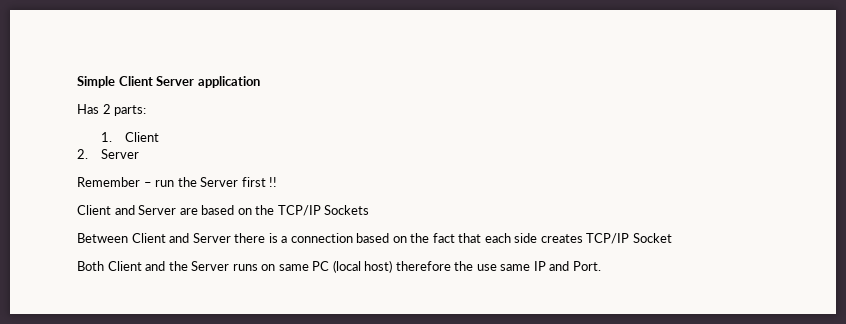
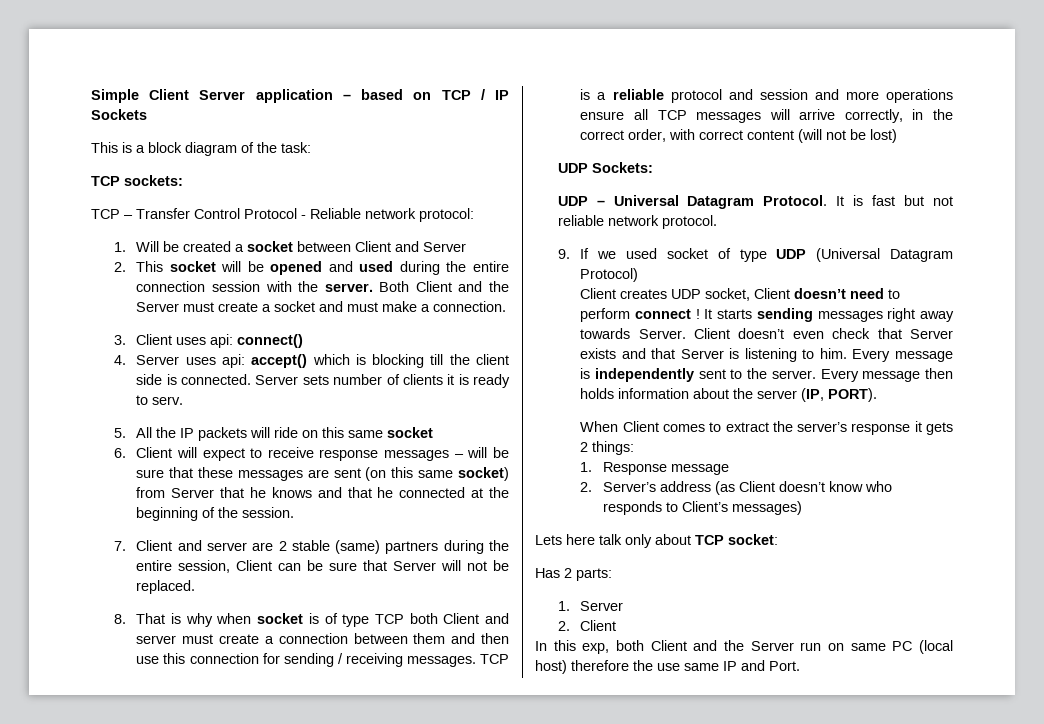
(260, 82) none -> [342,89,510,100] [91,109,147,120] [91,142,311,156] [91,175,183,186] [91,208,474,222] [113,241,467,252] [113,261,509,275] [136,281,510,292] [136,301,507,312] [113,334,304,348] [113,354,509,368] [136,374,511,388] [136,395,184,405] [113,427,434,441] [113,447,509,461] [136,467,509,481] [136,487,510,498] [136,507,295,521] [113,540,509,554] [136,560,509,573] [136,580,196,594] [113,613,509,627] [136,633,510,644] [136,653,509,667] [580,89,954,103] [580,109,954,123] [580,129,898,143] [557,162,653,173] [557,195,953,209] [557,215,717,229] [557,248,953,262] [580,268,639,282] [580,288,901,301] [580,308,954,322] [580,328,953,339] [580,348,953,362] [580,368,953,382] [580,388,878,402] [580,421,953,435] [580,441,635,455] [580,462,730,475] [580,481,893,495] [603,501,803,515] [535,534,778,548] – based on TCP / IP Sockets // This is a block diagram of the task: // TCP sockets: // TCP – Transfer Control Protocol - Reliable network protocol: // 1. Will be created a socket between Client and Server // 2. This socket will be opened and used during the entire connection session with the server. Both Client and the Server must create a socket and must make a connection. // 3. Client uses api: connect() // 4. Server uses api: accept() which is blocking till the client side is connected. Server sets number of clients it is ready to serv. // 5. All the IP packets will ride on this same socket // 6. Client will expect to receive response messages – will be sure that these messages are sent (on this same socket) from Server that he knows and that he connected at the beginning of the session. // 7. Client and server are 2 stable (same) partners during the entire session, Client can be sure that Server will not be replaced. // 8. That is why when socket is of type TCP both Client and server must create a connection between them and then use this connection for sending / receiving messages. TCP is a reliable protocol and session and more operations ensure all TCP messages will arrive correctly, in the correct order, with correct content (will not be lost) // UDP Sockets: // UDP – Universal Datagram Protocol. It is fast but not reliable network protocol. // 9. If we used socket of type UDP (Universal Datagram Protocol) // Client creates UDP socket, Client doesn’t need to perform connect ! It starts sending messages right away towards Server. Client doesn’t even check that Server exists and that Server is listening to him. Every message is independently sent to the server. Every message then holds information about the server (IP, PORT). // When Client comes to extract the server’s response it gets 2 things: // 1. Response message // 2. Server’s address (as Client doesn’t know who responds to Client’s messages) // Lets here talk only about TCP socket:
(113, 137) none -> [580,601,624,611] [557,621,570,631] Server // 2.
[77,149,140,159] [77,177,278,187] [77,205,370,216] [77,233,672,244] [77,261,258,271] 2. Server // Remember – run the Server first !! // Client and Server are based on the TCP/IP Sockets // Between Client and Server there is a connection based on the fact that each side creates TCP/IP Socket // Both Client and the Server runs -> [535,640,822,654] In this exp, both Client and the Server run

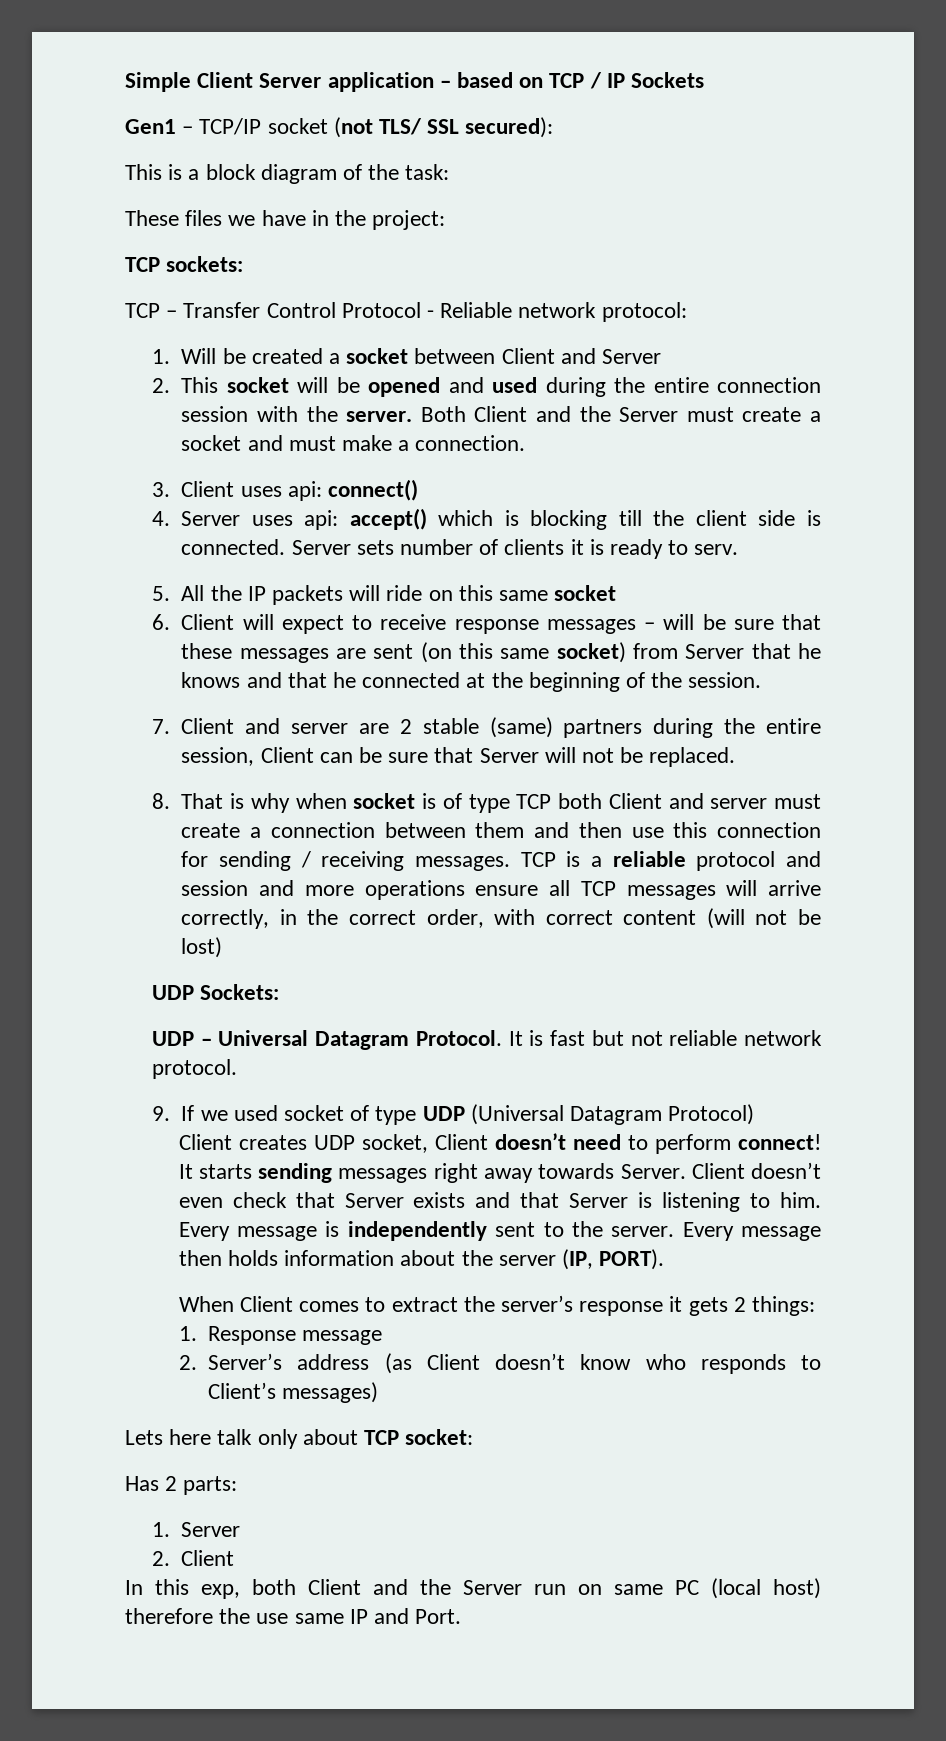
(147, 114) none -> [125,117,554,138] // Gen1 – TCP/IP socket (not TLS/ SSL secured):
(311, 147) none -> [125,210,446,230] // These files we have in the project:
[635,309,700,319] connect ! -> [738,1134,821,1150] connect!

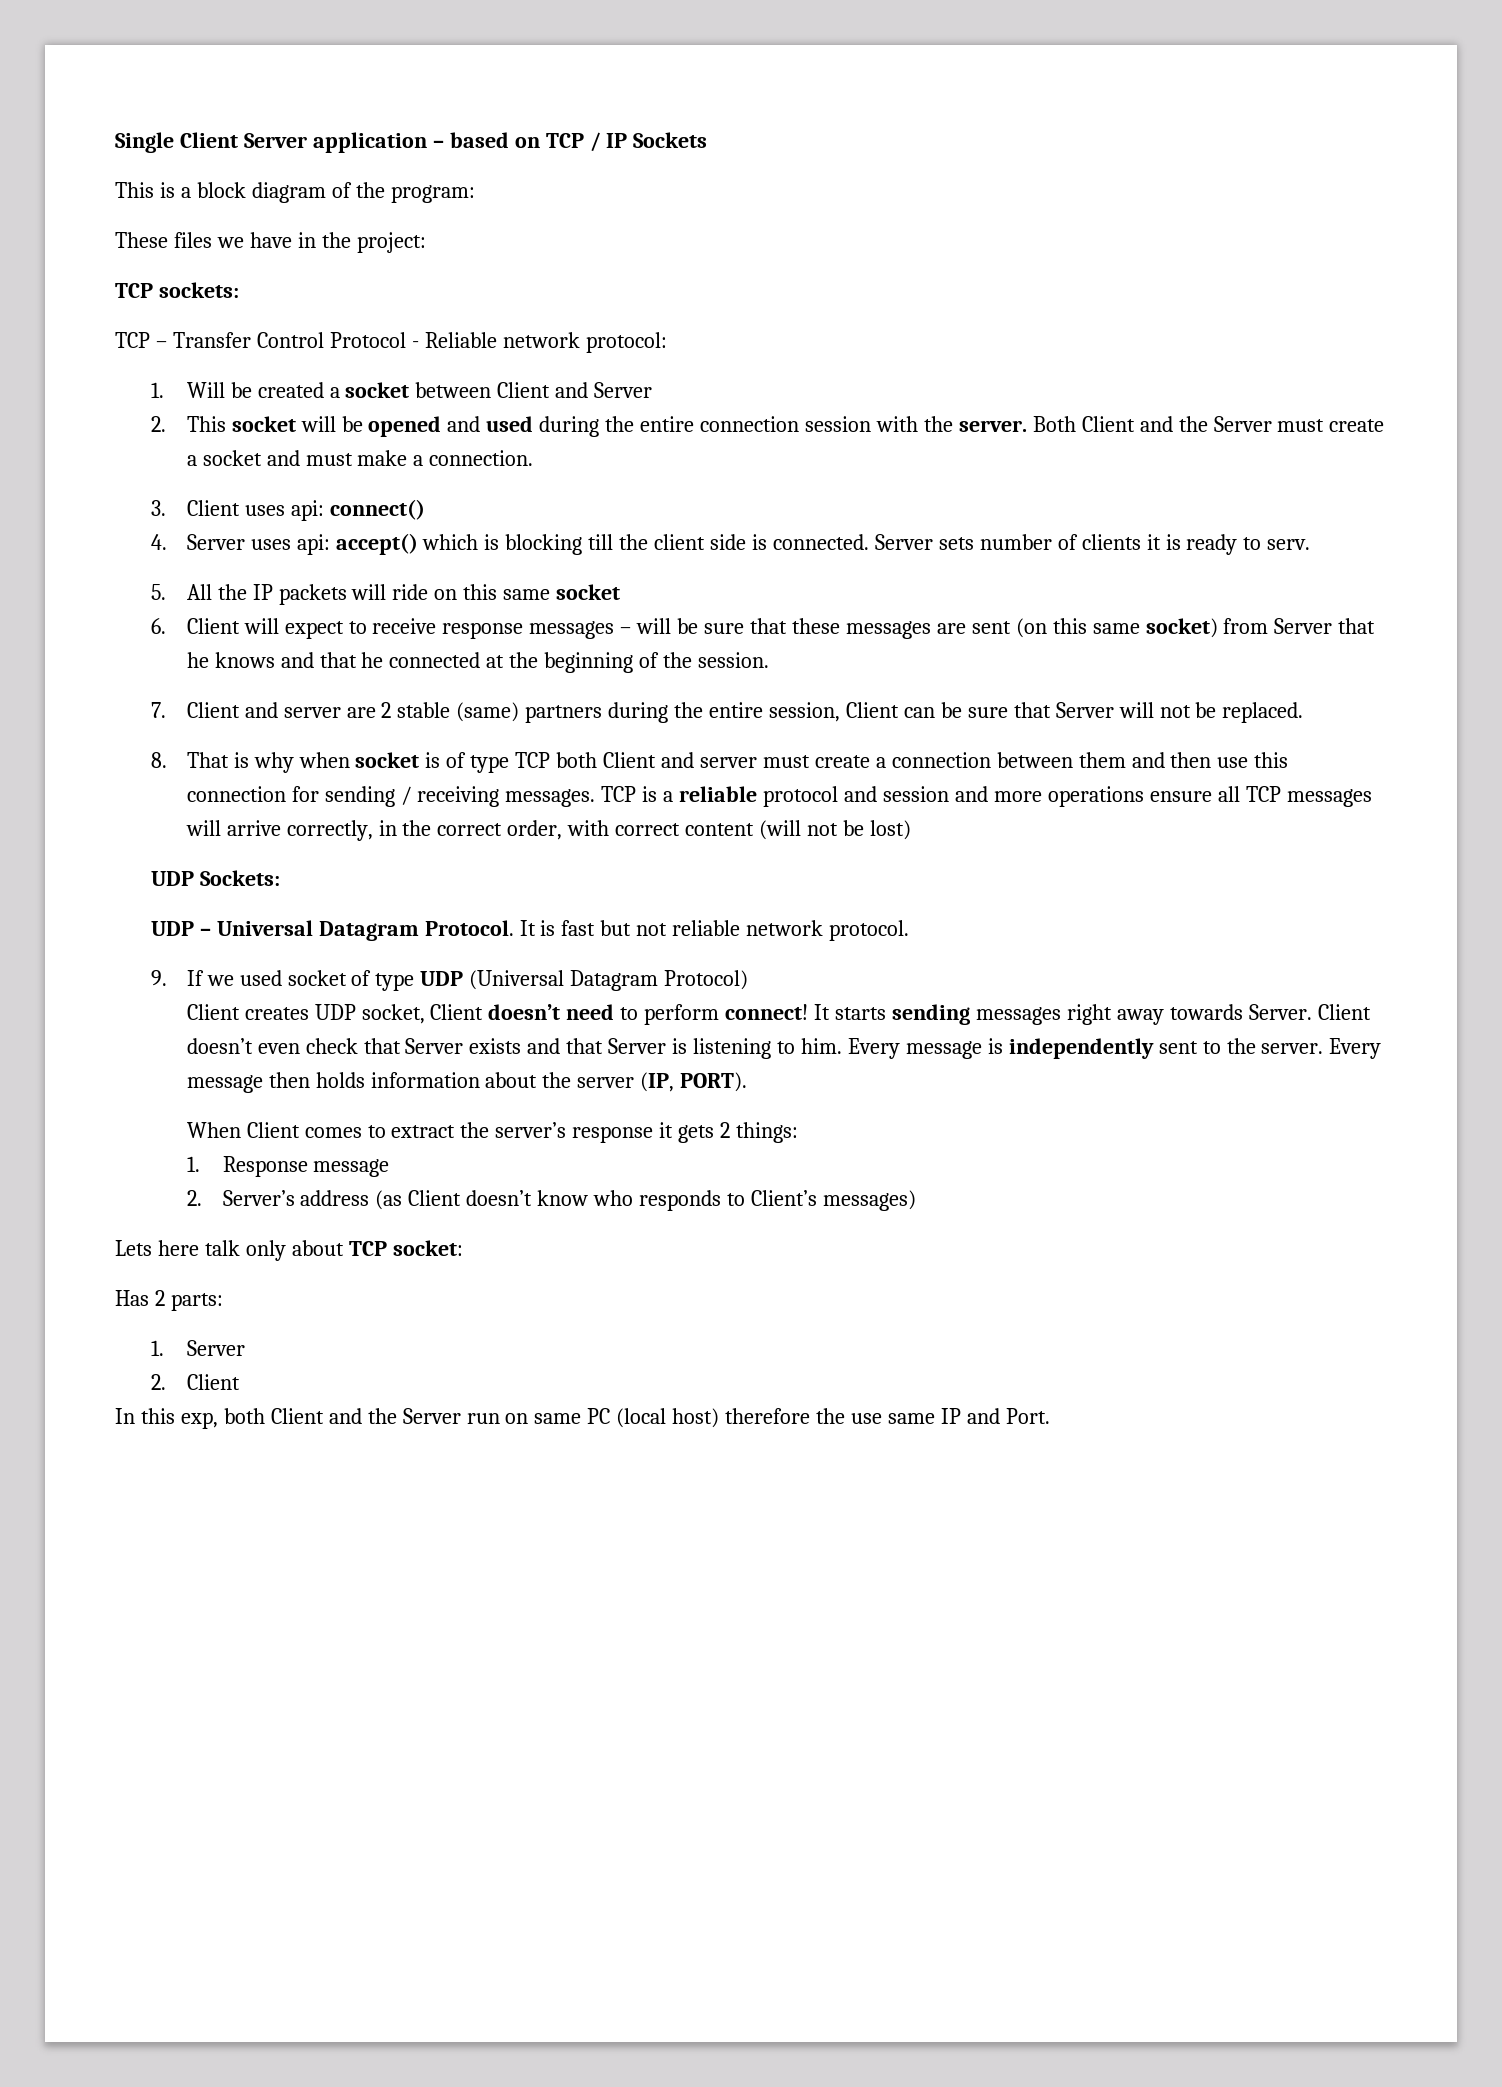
[125,72,191,92] Simple -> [115,132,174,153] Single
[125,117,554,138] // Gen1 – TCP/IP socket (not TLS/ SSL secured): -> (708, 140) none
[405,164,450,180] task: -> [390,185,475,203] program:

